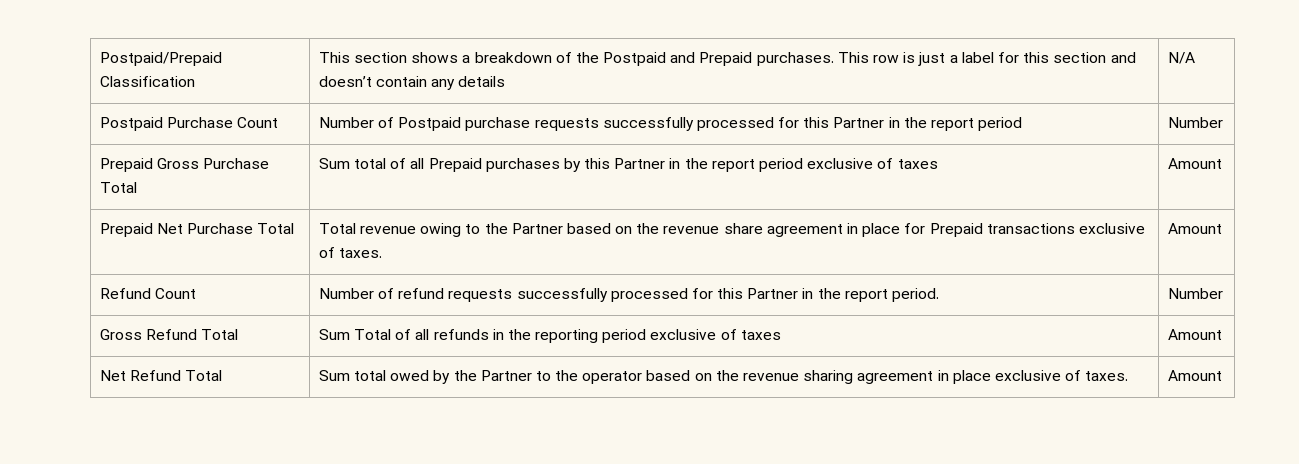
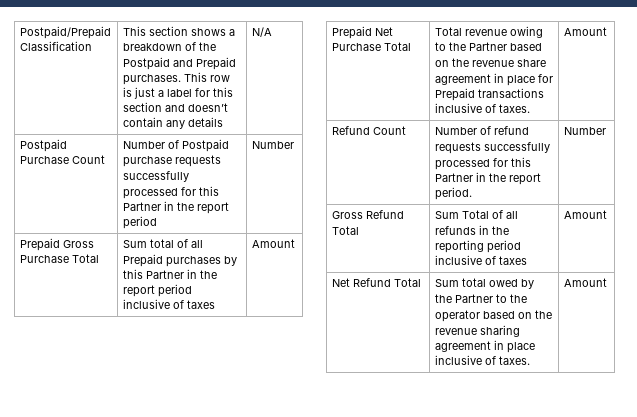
[807,158,874,169] exclusive -> [122,299,170,309] inclusive
[1078,223,1145,234] exclusive -> [434,103,482,113] inclusive
[650,329,717,340] exclusive -> [434,255,482,265] inclusive
[994,370,1061,381] exclusive -> [434,355,482,365] inclusive

